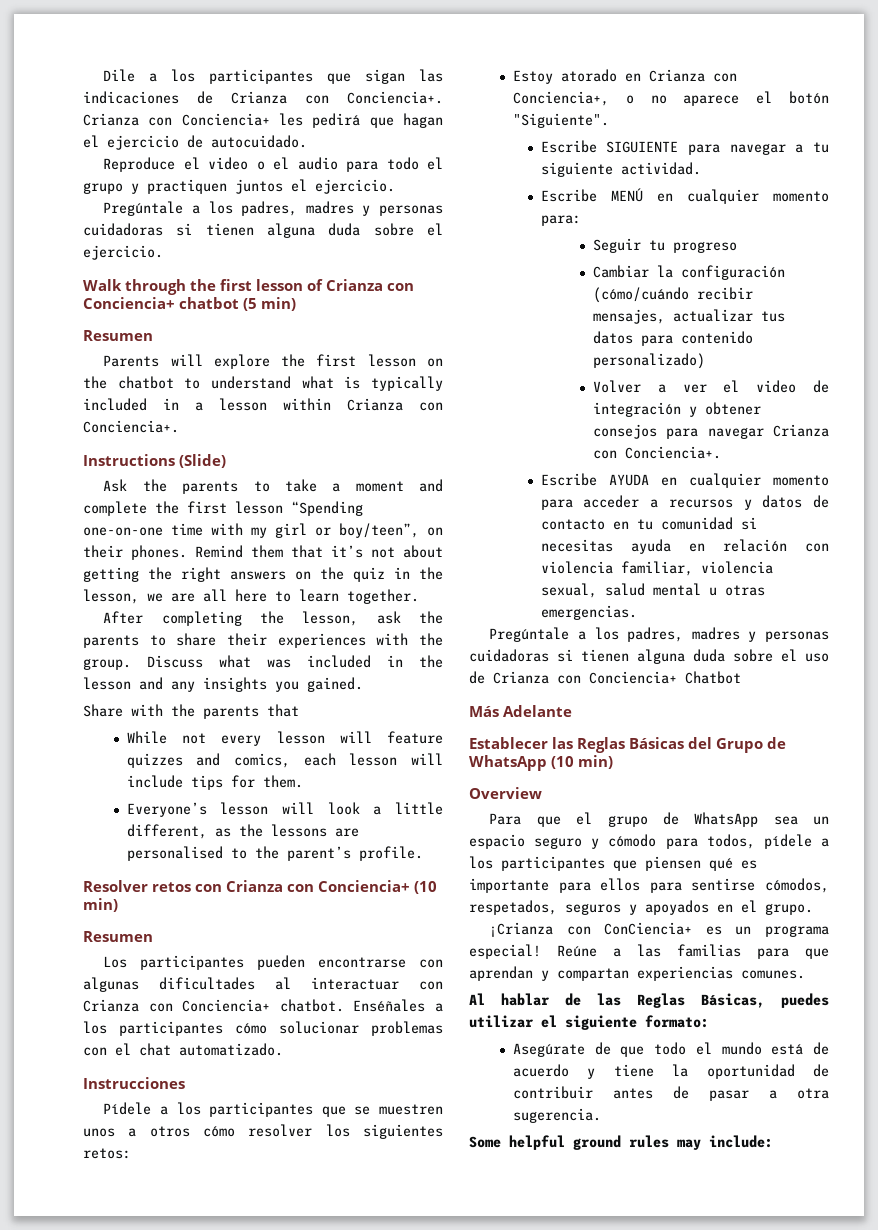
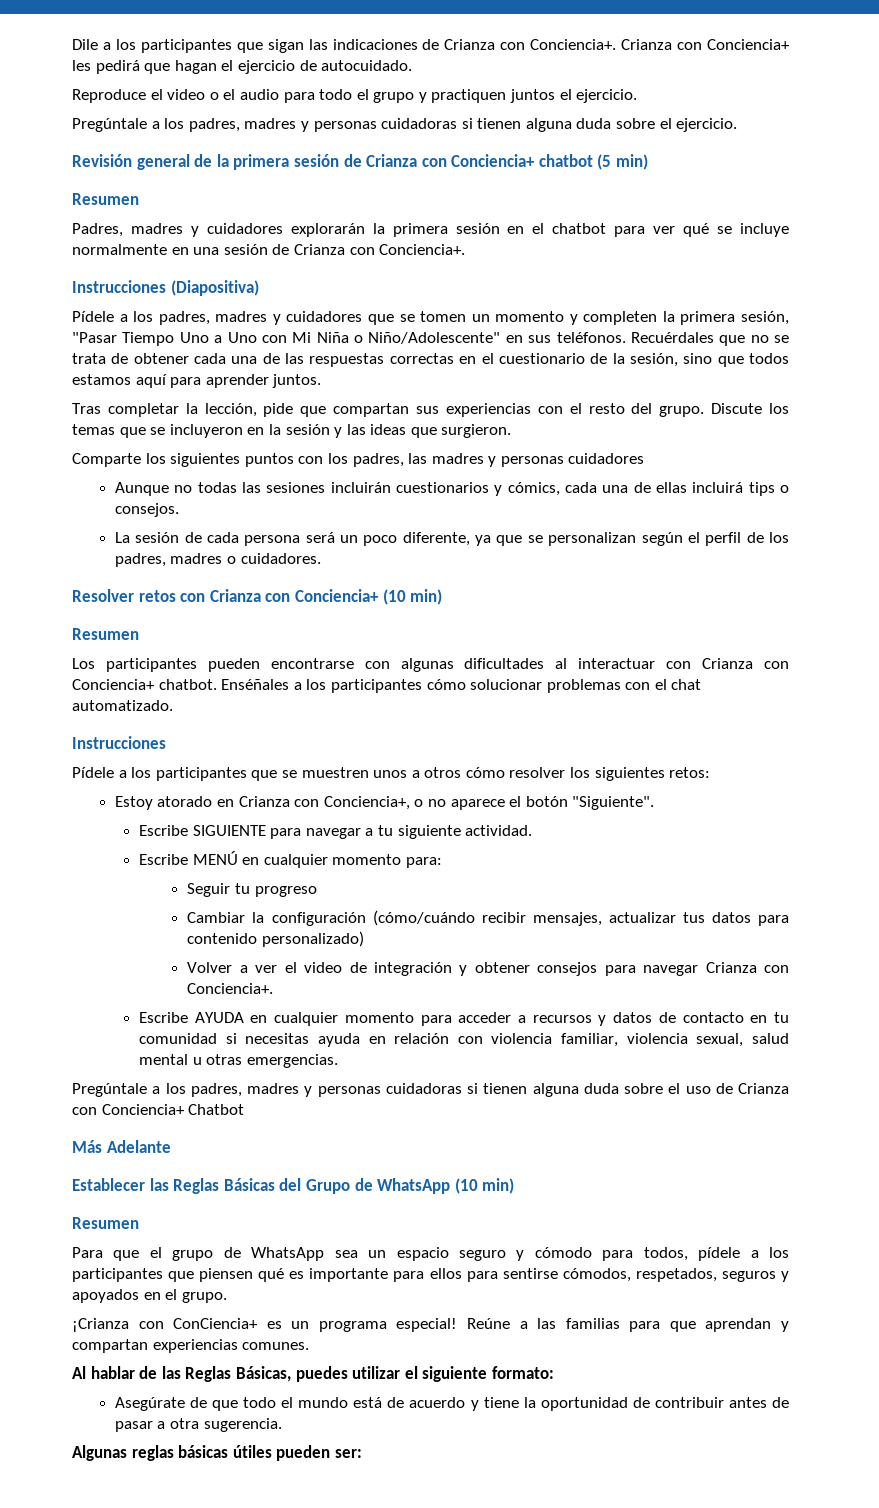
[83,279,323,295] Walk through the first lesson of -> [72,154,362,170] Revisión general de la primera sesión de
[103,354,443,369] [83,376,443,391] [83,398,443,411] [83,420,179,433] [83,454,226,468] [103,479,443,494] [83,501,363,516] [83,523,443,538] [83,545,443,560] [83,567,443,582] [83,589,419,604] [103,611,444,626] [83,633,443,648] [83,655,443,670] [83,677,363,692] [83,704,299,719] [126,731,443,746] [126,753,443,768] [126,775,303,790] [126,802,443,817] [126,824,359,839] [126,846,423,861] Parents will explore the first lesson on the chatbot to understand what is typically included in a lesson within Crianza con Conciencia+. // Instructions (Slide) // Ask the parents to take a moment and complete the first lesson “Spending one-on-one time with my girl or boy/teen”, on their phones. Remind them that it’s not about getting the right answers on the quiz in the lesson, we are all here to learn together. // After completing the lesson, ask the parents to share their experiences with the group. Discuss what was included in the lesson and any insights you gained. // Share with the parents that // While not every lesson will feature quizzes and comics, each lesson will include tips for them. // Everyone’s lesson will look a little different, as the lessons are personalised to the parent’s profile. -> [72,223,789,237] [72,244,466,255] [72,280,259,296] [72,311,789,325] [72,332,789,346] [72,353,790,367] [72,374,322,388] [72,403,789,417] [72,424,512,438] [72,453,645,467] [114,482,790,496] [114,503,179,517] [114,532,790,546] [114,553,321,567] Padres, madres y cuidadores explorarán la primera sesión en el chatbot para ver qué se incluye normalmente en una sesión de Crianza con Conciencia+. // Instrucciones (Diapositiva) // Pídele a los padres, madres y cuidadores que se tomen un momento y completen la primera sesión, "Pasar Tiempo Uno a Uno con Mi Niña o Niño/Adolescente" en sus teléfonos. Recuérdales que no se trata de obtener cada una de las respuestas correctas en el cuestionario de la sesión, sino que todos estamos aquí para aprender juntos. // Tras completar la lección, pide que compartan sus experiencias con el resto del grupo. Discute los temas que se incluyeron en la sesión y las ideas que surgieron. // Comparte los siguientes puntos con los padres, las madres y personas cuidadores // Aunque no todas las sesiones incluirán cuestionarios y cómics, cada una de ellas incluirá tips o consejos. // La sesión de cada persona será un poco diferente, ya que se personalizan según el perfil de los padres, madres o cuidadores.
[469,787,542,799] Overview -> [72,1217,139,1229] Resumen
[469,1135,773,1150] Some helpful ground rules may include: -> [72,1445,362,1461] Algunas reglas básicas útiles pueden ser:

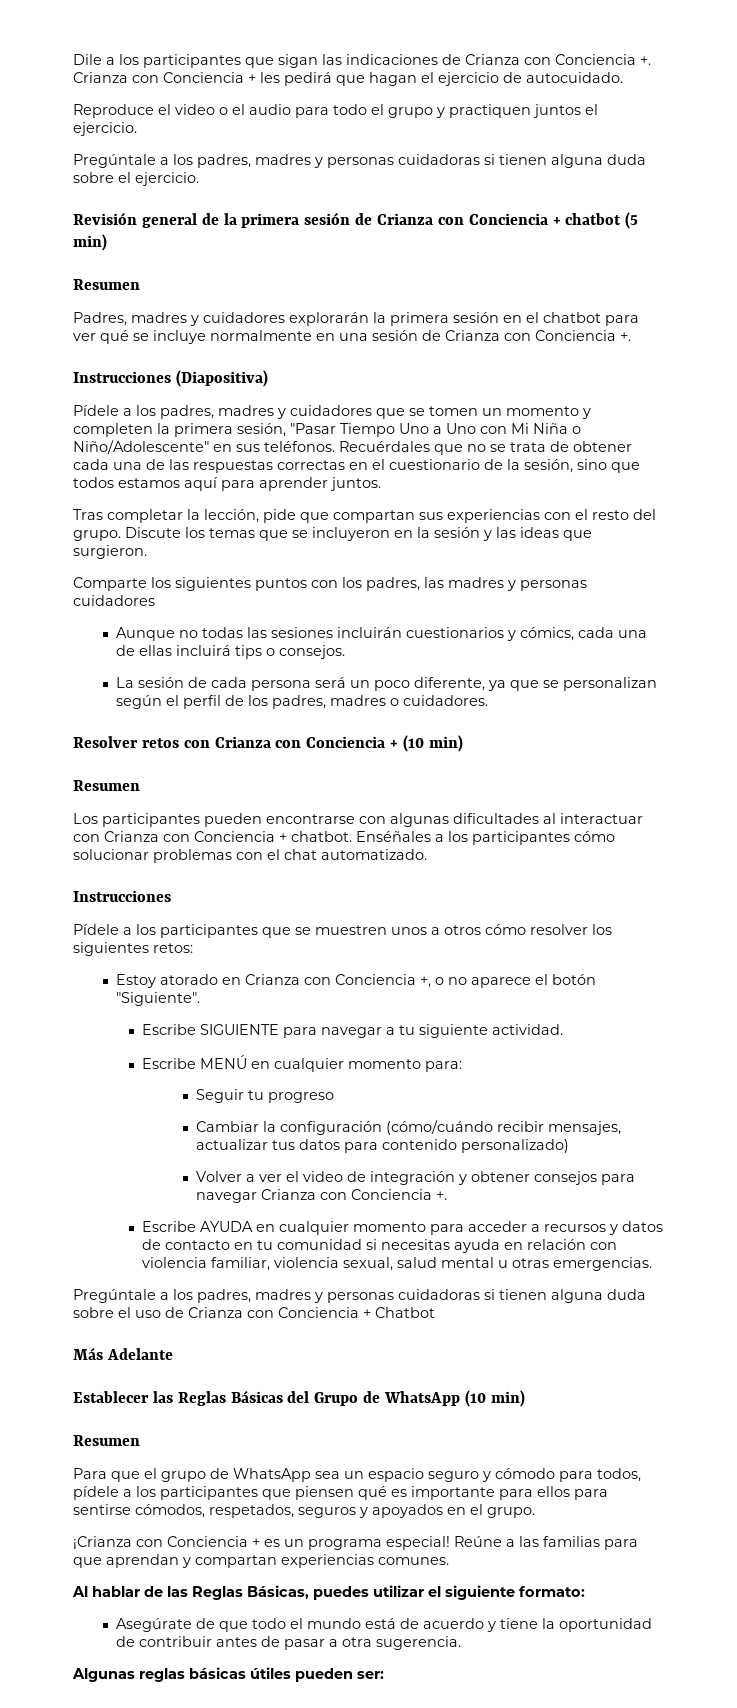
[530,39,791,50] Conciencia+. Crianza con Conciencia+ -> [555,54,651,65] [73,72,256,83] Conciencia +. Crianza con Conciencia +
[451,154,536,167] Conciencia+ -> [468,213,561,225] Conciencia +
[379,244,466,255] Conciencia+. -> [535,330,631,341] Conciencia +.
[294,589,379,602] Conciencia+ -> [306,736,399,748] Conciencia +
[72,679,155,690] Conciencia+ -> [194,831,287,842] Conciencia +
[323,796,410,810] Conciencia+, -> [334,974,431,988] Conciencia +,
[187,983,274,994] Conciencia+. -> [350,1189,447,1200] Conciencia +.
[101,1104,185,1115] Conciencia+ -> [278,1307,371,1318] Conciencia +
[173,1318,259,1329] ConCiencia+ -> [167,1536,260,1547] Conciencia +

